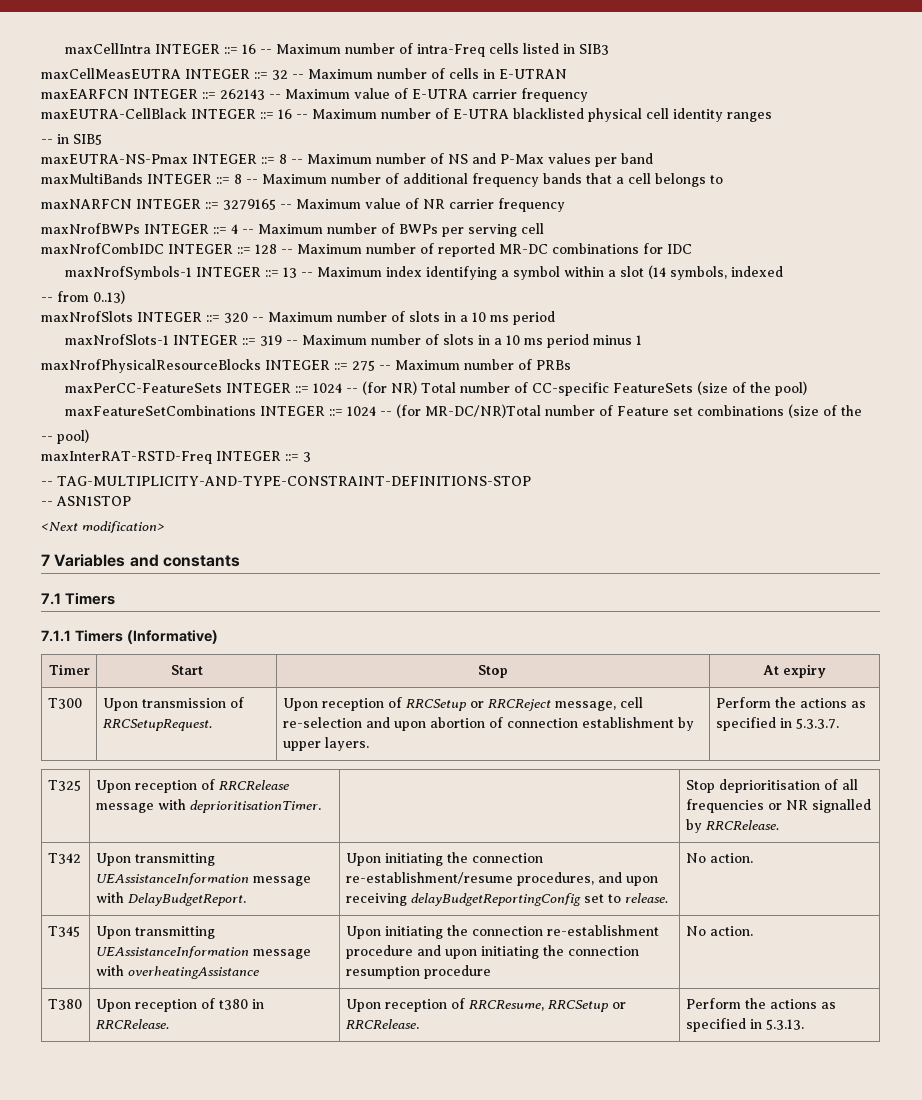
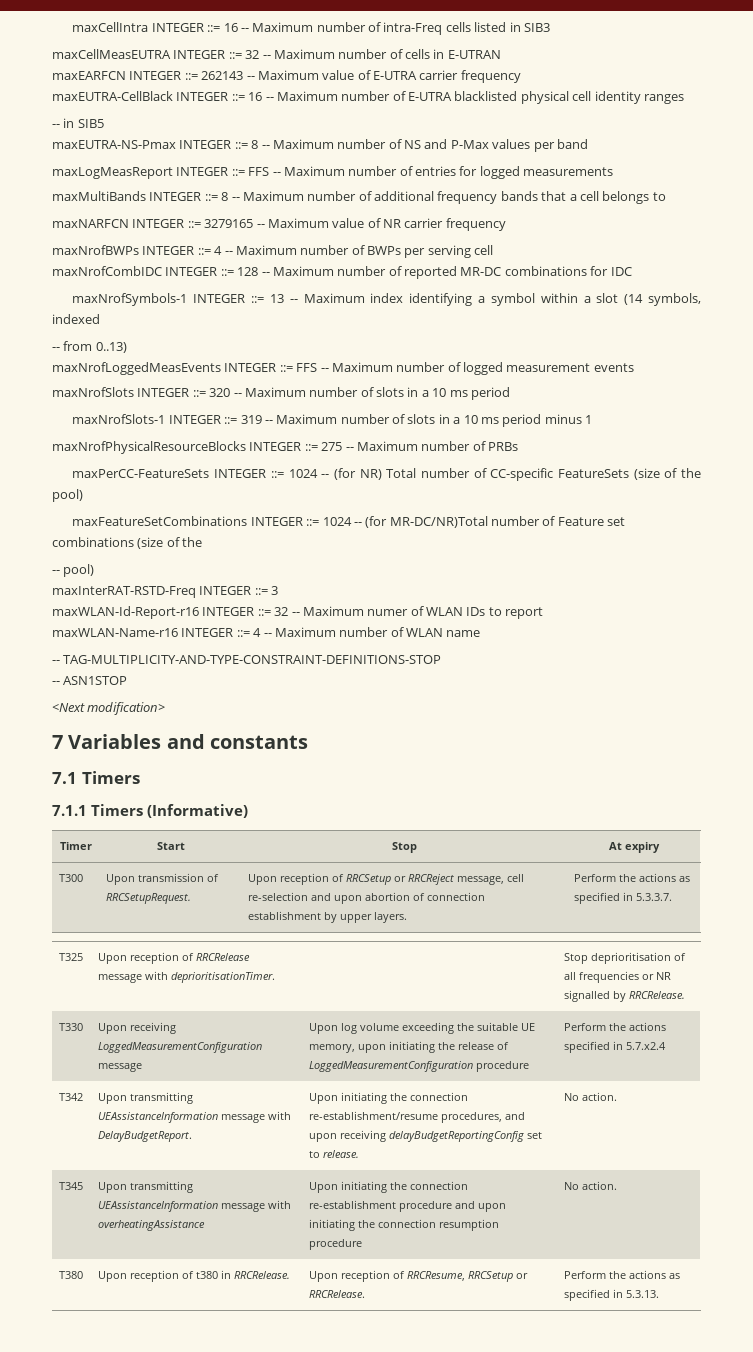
(653, 158) none -> [52,166,614,179] // maxLogMeasReport INTEGER ::= FFS -- Maximum number of entries for logged measurements
(125, 297) none -> [52,362,634,375] // maxNrofLoggedMeasEvents INTEGER ::= FFS -- Maximum number of logged measurement events
(311, 457) none -> [52,606,544,619] [52,627,481,637] // maxWLAN-Id-Report-r16 INTEGER ::= 32 -- Maximum numer of WLAN IDs to report // maxWLAN-Name-r16 INTEGER ::= 4 -- Maximum number of WLAN name
(779, 825) none -> [59,1023,84,1031] [98,1022,177,1034] [98,1042,263,1053] [98,1063,143,1072] [309,1022,536,1034] [309,1041,510,1053] [309,1061,530,1072] [564,1022,667,1031] [564,1041,667,1053] // T330 | Upon receiving LoggedMeasurementConfiguration message | Upon log volume exceeding the suitable UE memory, upon initiating the release of LoggedMeasurementConfiguration procedure | Perform the actions specified in 5.7.x2.4

